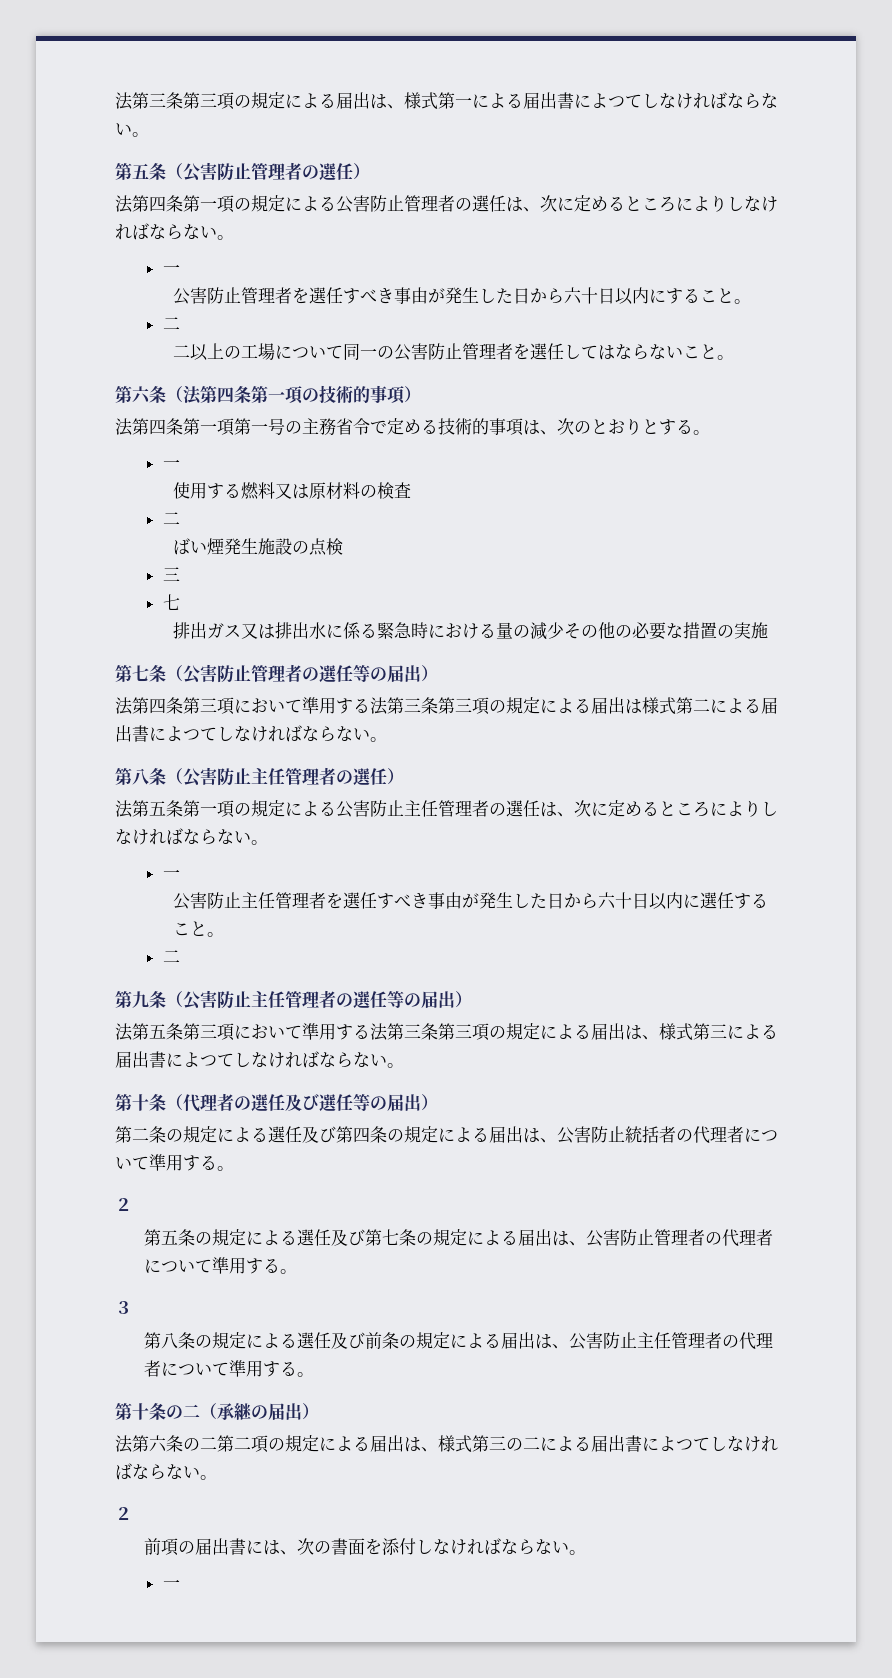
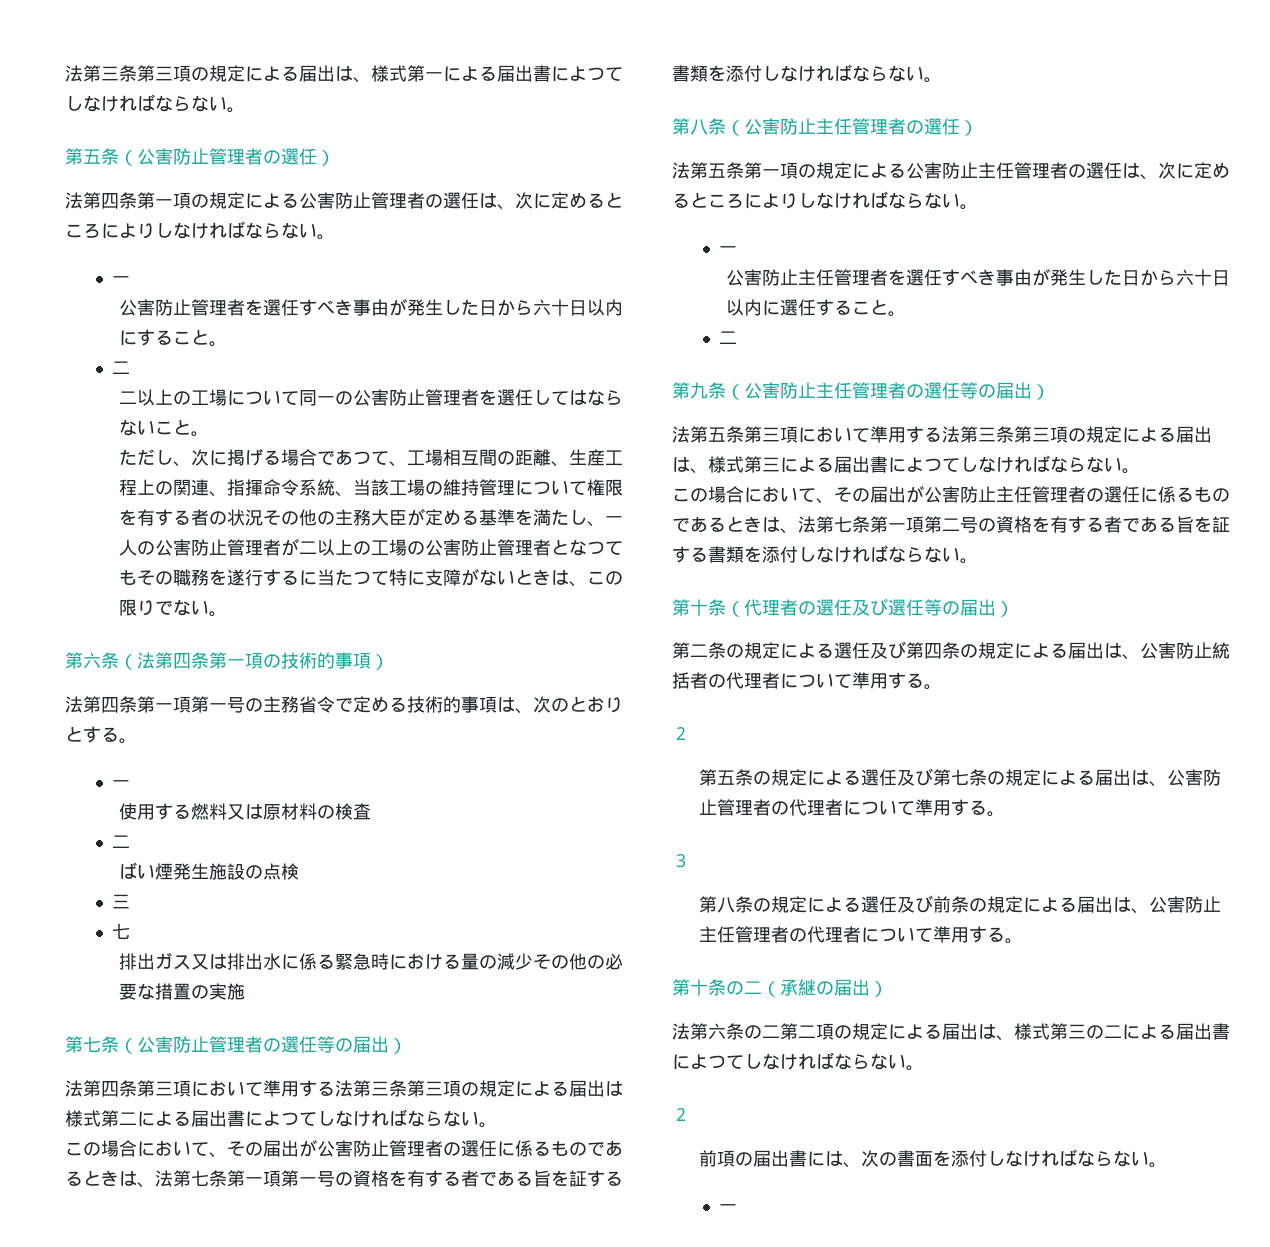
(734, 357) none -> [119,448,624,467] [119,479,624,497] [119,508,624,527] [119,538,624,556] [119,568,624,587] [119,599,228,617] // ただし、次に掲げる場合であつて、工場相互間の距離、生産工程上の関連、指揮命令系統、当該工場の維持管理について権限を有する者の状況その他の主務大臣が定める基準を満たし、一人の公害防止管理者が二以上の工場の公害防止管理者となつてもその職務を遂行するに当たつて特に支障がないときは、この限りでない。
(387, 739) none -> [65,1139,623,1158] [65,1170,623,1188] [672,64,942,83] // この場合において、その届出が公害防止管理者の選任に係るものであるときは、法第七条第一項第一号の資格を有する者である旨を証する書類を添付しなければならない。
(404, 1065) none -> [672,485,1230,504] [672,516,1230,534] [672,545,978,564] // この場合において、その届出が公害防止主任管理者の選任に係るものであるときは、法第七条第一項第二号の資格を有する者である旨を証する書類を添付しなければならない。

